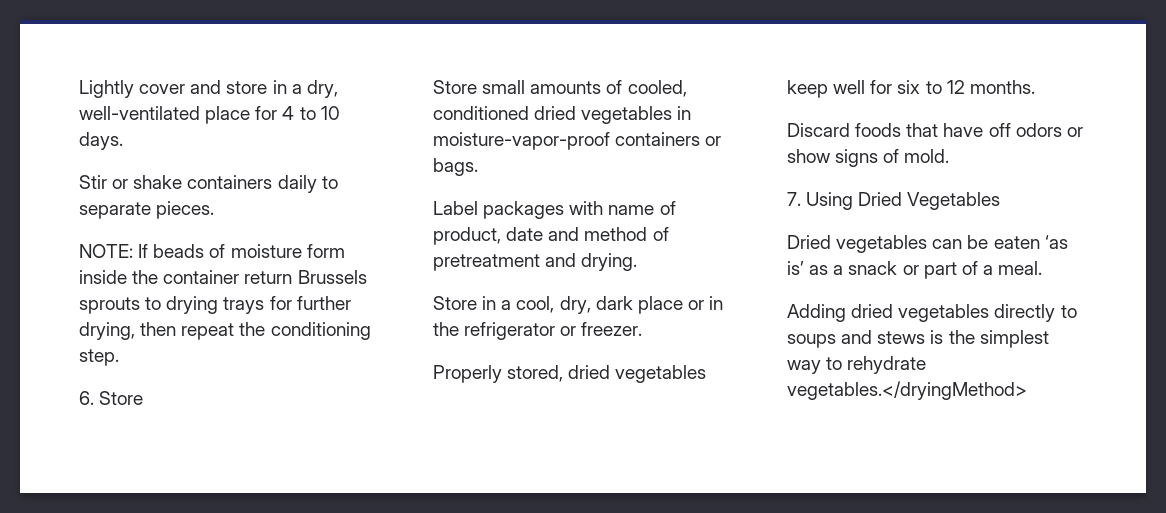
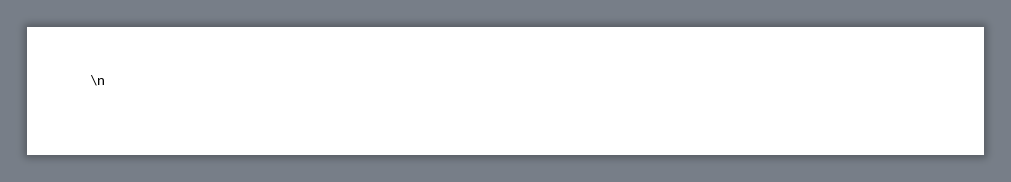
[79,80,338,98] [79,106,340,124] [79,132,123,150] [79,175,338,193] [79,201,215,219] [79,244,345,258] [79,270,367,284] [79,296,351,314] [79,322,371,340] [79,349,119,366] [79,391,144,405] [433,80,687,97] [433,106,692,124] [433,132,722,150] [433,158,478,176] [433,201,676,219] [433,227,669,245] [433,253,638,271] [433,296,724,314] [433,322,643,340] [433,365,707,383] [787,80,1035,98] [787,123,1083,137] [787,149,950,167] [787,192,1001,210] [787,235,1068,253] [787,261,1043,279] [787,304,1077,322] [787,330,1049,348] [787,356,927,374] [787,381,1027,400] Lightly cover and store in a dry, well-ventilated place for 4 to 10 days. // Stir or shake containers daily to separate pieces. // NOTE: If beads of moisture form inside the container return Brussels sprouts to drying trays for further drying, then repeat the conditioning step. // 6. Store // Store small amounts of cooled, conditioned dried vegetables in moisture-vapor-proof containers or bags. // Label packages with name of product, date and method of pretreatment and drying. // Store in a cool, dry, dark place or in the refrigerator or freezer. // Properly stored, dried vegetables keep well for six to 12 months. // Discard foods that have off odors or show signs of mold. // 7. Using Dried Vegetables // Dried vegetables can be eaten ‘as is’ as a snack or part of a meal. // Adding dried vegetables directly to soups and stews is the simplest way to rehydrate vegetables.</dryingMethod> -> [89,75,105,86] \n

